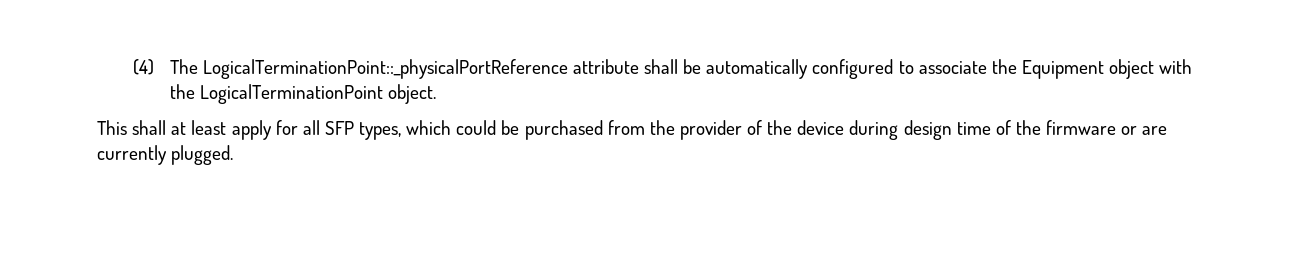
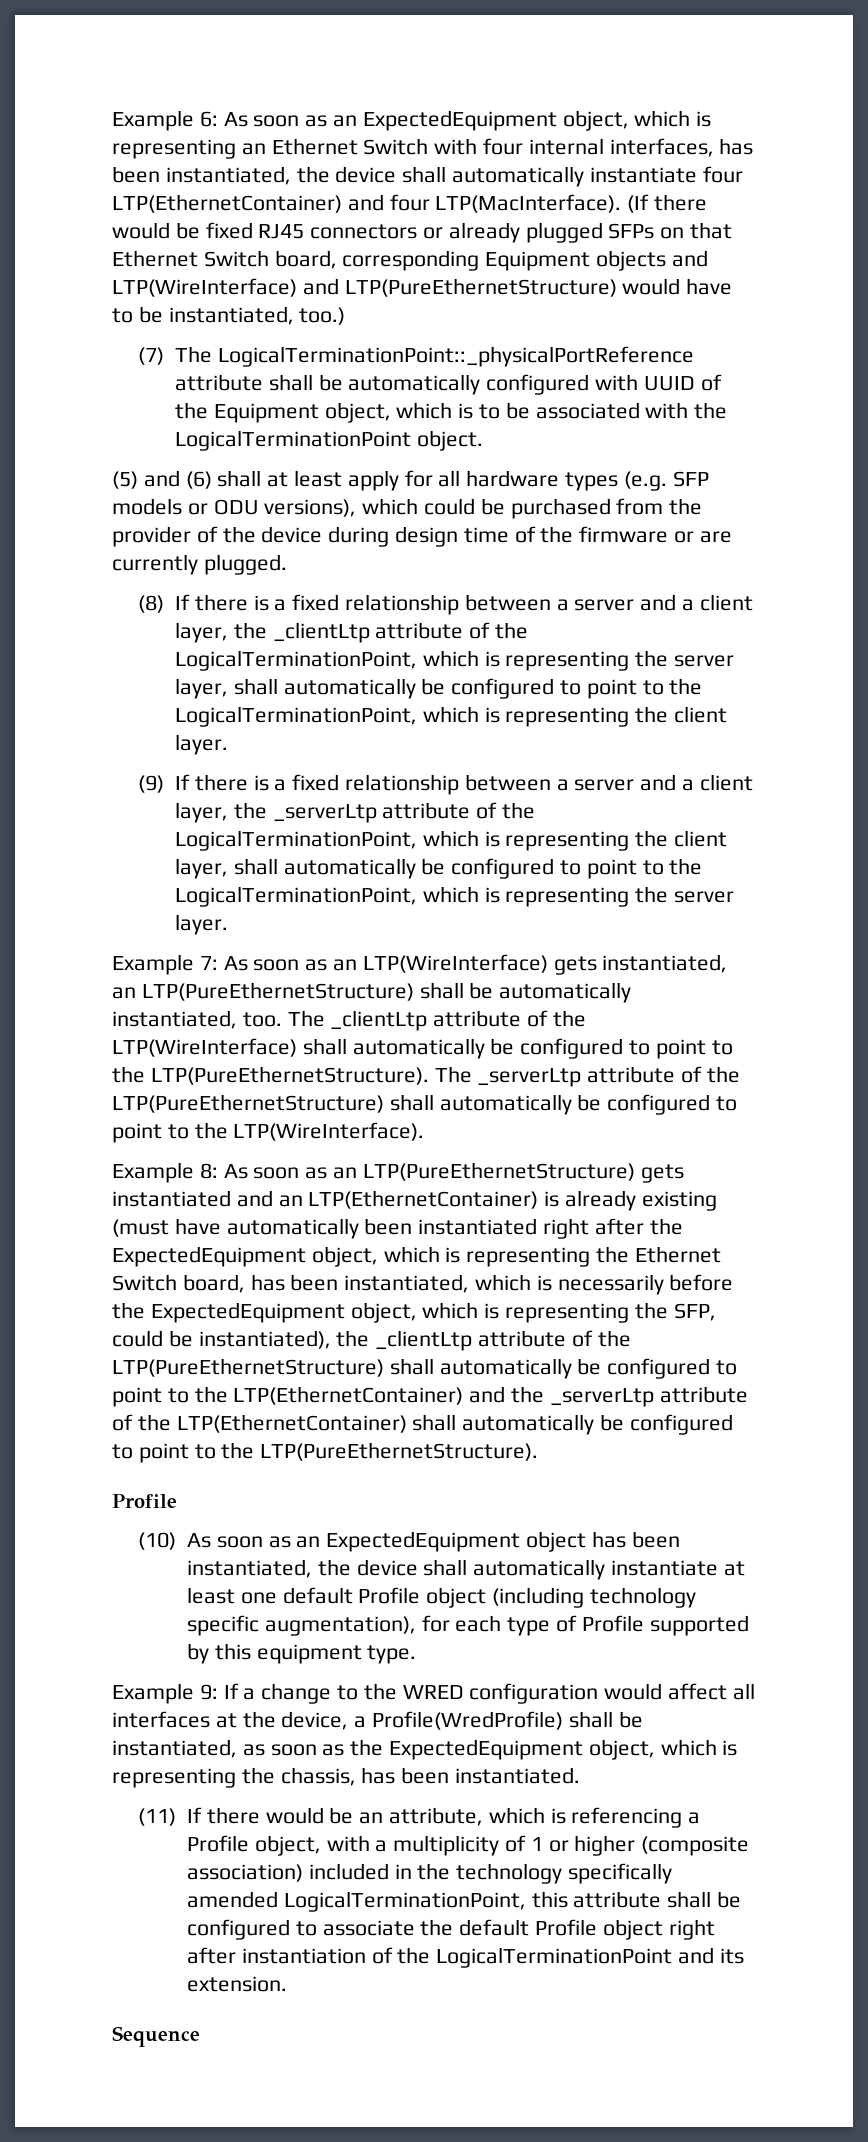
[133,59,155,75] (4) -> [112,110,712,131] [112,138,754,159] [112,166,743,187] [112,194,708,213] [112,222,733,243] [112,250,708,271] [112,278,733,297] [112,306,346,325] [138,347,165,365] Example 6: As soon as an ExpectedEquipment object, which is representing an Ethernet Switch with four internal interfaces, has been instantiated, the device shall automatically instantiate four LTP(EthernetContainer) and four LTP(MacInterface). (If there would be fixed RJ45 connectors or already plugged SFPs on that Ethernet Switch board, corresponding Equipment objects and LTP(WireInterface) and LTP(PureEthernetStructure) would have to be instantiated, too.) // (7)
[898,59,1155,79] to associate the Equipment object -> [595,374,722,391] [174,402,640,423] with UUID of the Equipment object, which is to be associated
[97,120,127,135] This -> [112,470,212,489] (5) and (6)
[324,121,402,140] SFP types, -> [466,470,709,491] [112,498,357,517] hardware types (e.g. SFP models or ODU versions),
(234, 155) none -> [138,594,753,615] [174,622,529,643] [174,650,735,671] [174,678,703,699] [174,706,728,727] [174,734,228,755] [138,774,753,795] [174,802,536,823] [174,830,728,851] [174,858,703,879] [174,886,735,907] [174,914,228,935] [112,954,728,975] [112,982,632,1003] [112,1010,586,1031] [112,1038,733,1059] [112,1066,740,1087] [112,1094,738,1115] [112,1122,425,1143] [112,1162,684,1183] [112,1190,717,1211] [112,1218,683,1239] [112,1246,721,1267] [112,1274,734,1295] [112,1302,716,1323] [112,1330,631,1351] [112,1358,738,1379] [112,1386,748,1407] [112,1414,733,1435] [112,1442,539,1463] [112,1494,177,1508] [138,1531,680,1552] [186,1559,745,1580] [186,1587,696,1608] [186,1615,749,1636] [186,1643,417,1664] [112,1683,755,1704] [112,1711,643,1730] [112,1739,738,1760] [112,1767,581,1788] [138,1807,701,1828] [186,1835,750,1856] [186,1863,673,1884] [186,1891,742,1912] [186,1919,715,1940] [186,1947,744,1968] [186,1976,287,1992] [112,2026,200,2047] // (8) If there is a fixed relationship between a server and a client layer, the _clientLtp attribute of the LogicalTerminationPoint, which is representing the server layer, shall automatically be configured to point to the LogicalTerminationPoint, which is representing the client layer. // (9) If there is a fixed relationship between a server and a client layer, the _serverLtp attribute of the LogicalTerminationPoint, which is representing the client layer, shall automatically be configured to point to the LogicalTerminationPoint, which is representing the server layer. // Example 7: As soon as an LTP(WireInterface) gets instantiated, an LTP(PureEthernetStructure) shall be automatically instantiated, too. The _clientLtp attribute of the LTP(WireInterface) shall automatically be configured to point to the LTP(PureEthernetStructure). The _serverLtp attribute of the LTP(PureEthernetStructure) shall automatically be configured to point to the LTP(WireInterface). // Example 8: As soon as an LTP(PureEthernetStructure) gets instantiated and an LTP(EthernetContainer) is already existing (must have automatically been instantiated right after the ExpectedEquipment object, which is representing the Ethernet Switch board, has been instantiated, which is necessarily before the ExpectedEquipment object, which is representing the SFP, could be instantiated), the _clientLtp attribute of the LTP(PureEthernetStructure) shall automatically be configured to point to the LTP(EthernetContainer) and the _serverLtp attribute of the LTP(EthernetContainer) shall automatically be configured to point to the LTP(PureEthernetStructure). // Profile // (10) As soon as an ExpectedEquipment object has been instantiated, the device shall automatically instantiate at least one default Profile object (including technology specific augmentation), for each type of Profile supported by this equipment type. // Example 9: If a change to the WRED configuration would affect all interfaces at the device, a Profile(WredProfile) shall be instantiated, as soon as the ExpectedEquipment object, which is representing the chassis, has been instantiated. // (11) If there would be an attribute, which is referencing a Profile object, with a multiplicity of 1 or higher (composite association) included in the technology specifically amended LogicalTerminationPoint, this attribute shall be configured to associate the default Profile object right after instantiation of the LogicalTerminationPoint and its extension. // Sequence

